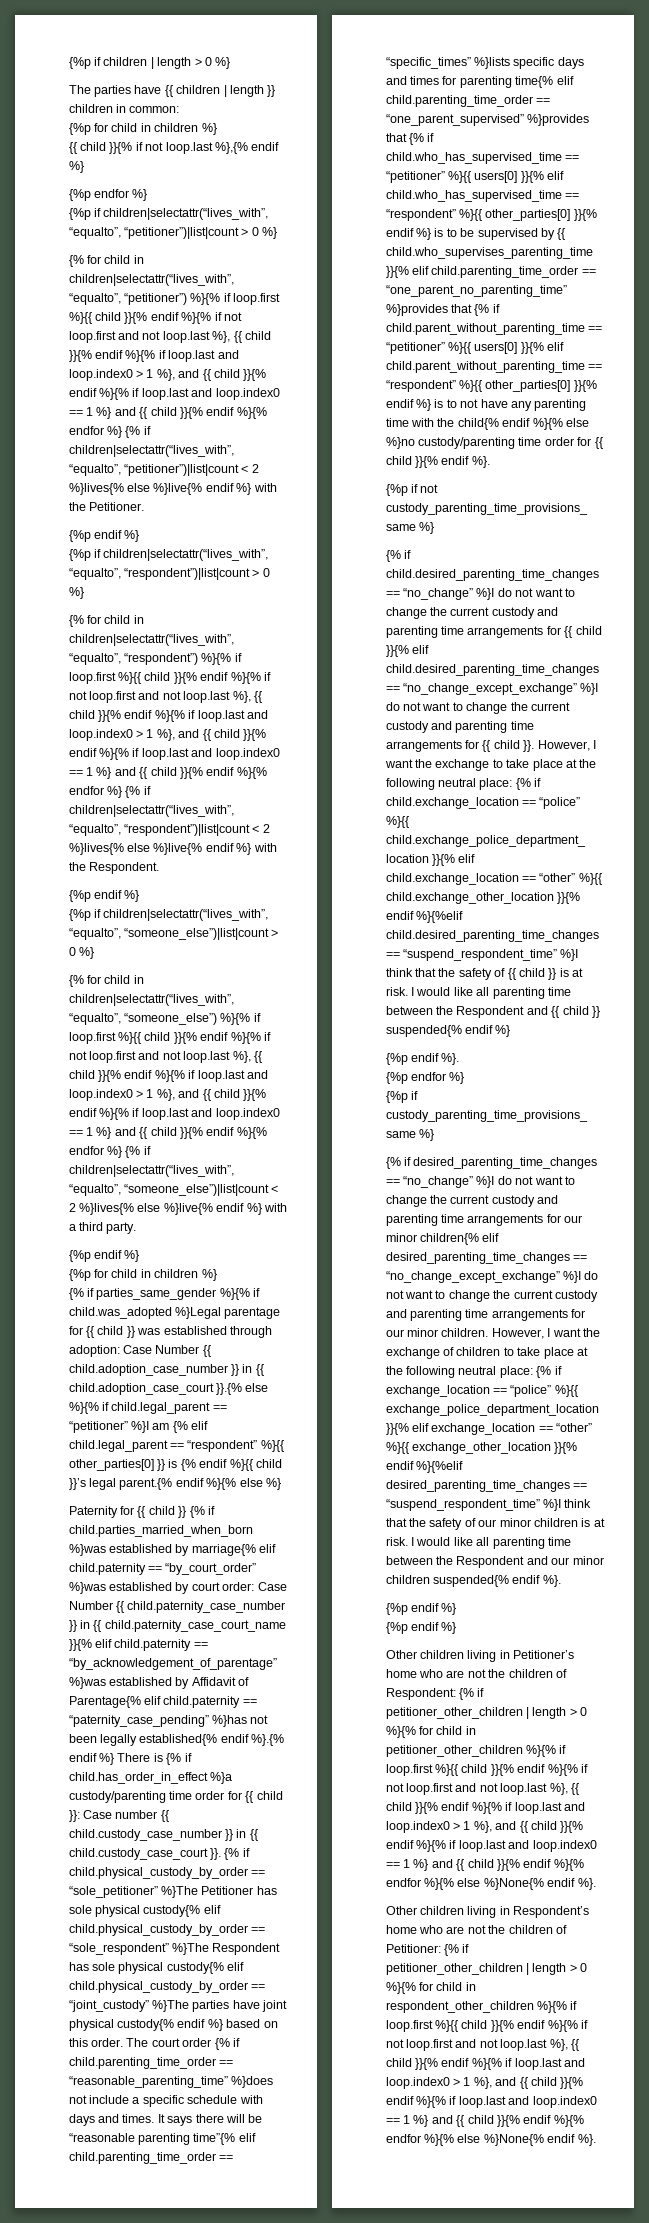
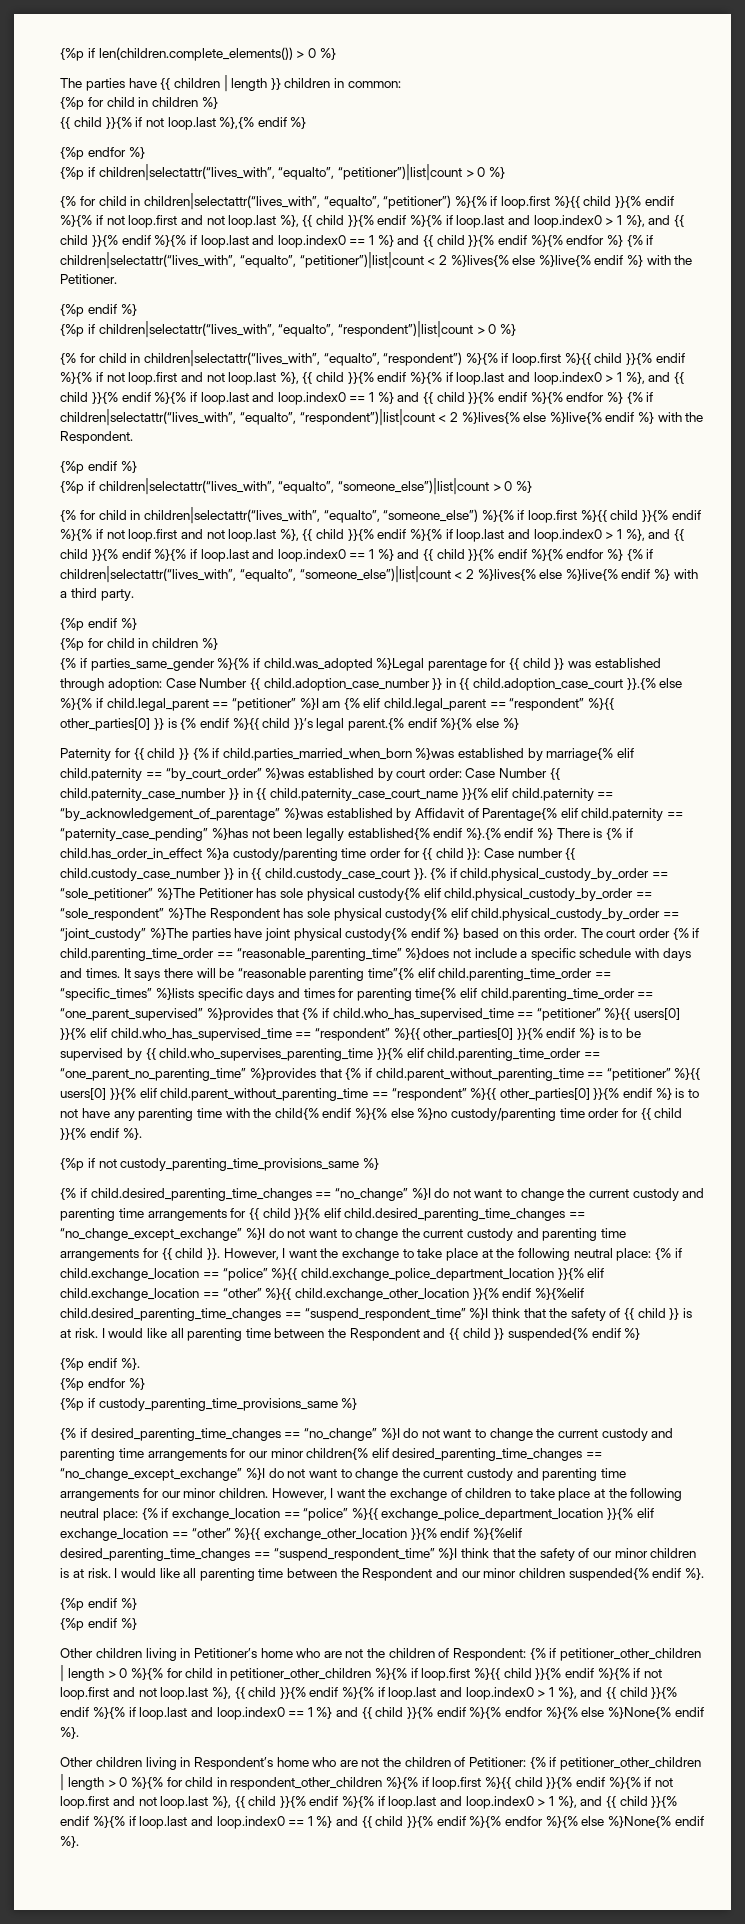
[68,57,192,69] {%p if children | length -> [60,47,293,61] {%p if len(children.complete_elements())

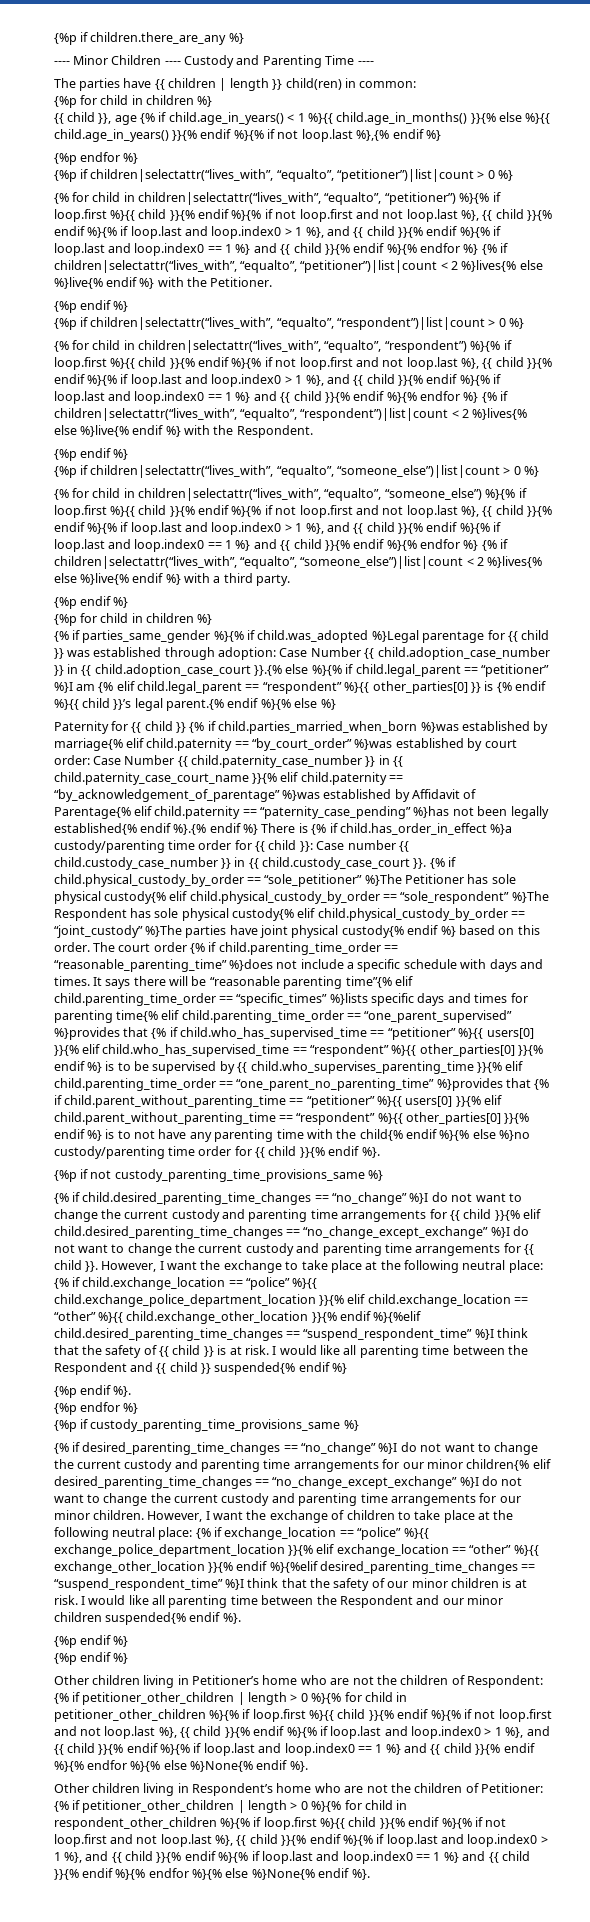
[60,47,336,61] {%p if len(children.complete_elements()) > 0 %} -> [53,32,244,45] [53,55,374,68] {%p if children.there_are_any %} // ---- Minor Children ---- Custody and Parenting Time ----
[284,78,331,88] children -> [285,78,342,90] child(ren)
[105,117,132,129] }}{% -> [98,112,551,125] [53,129,264,142] }}, age {% if child.age_in_years() < 1 %}{{ child.age_in_months() }}{% else %}{{ child.age_in_years() }}{% endif %}{%

